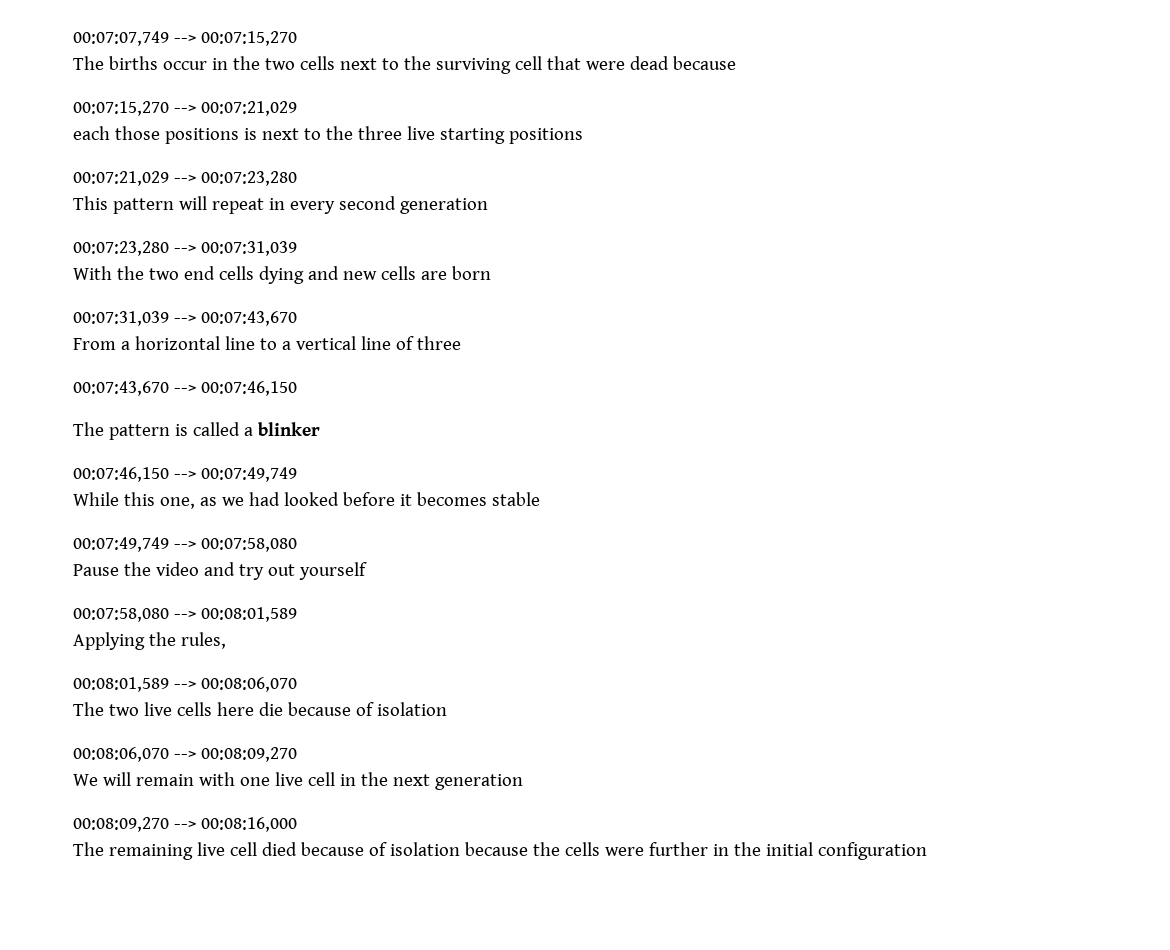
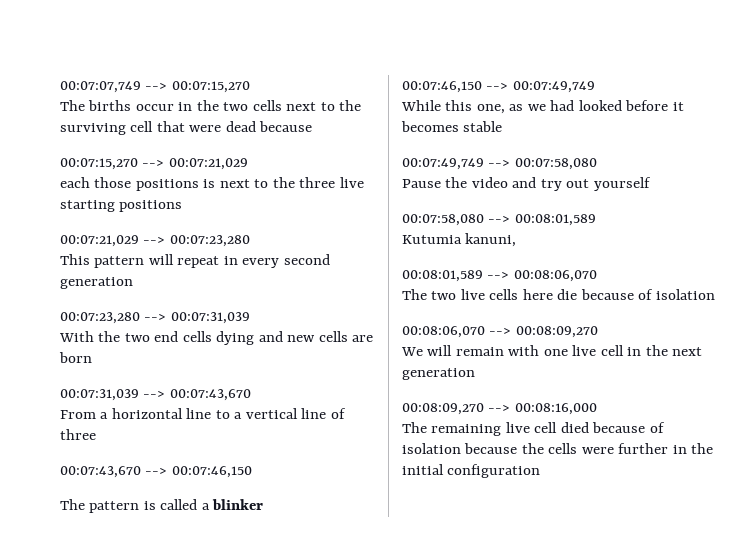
[73,632,226,650] Applying the rules, -> [402,233,517,247] Kutumia kanuni,

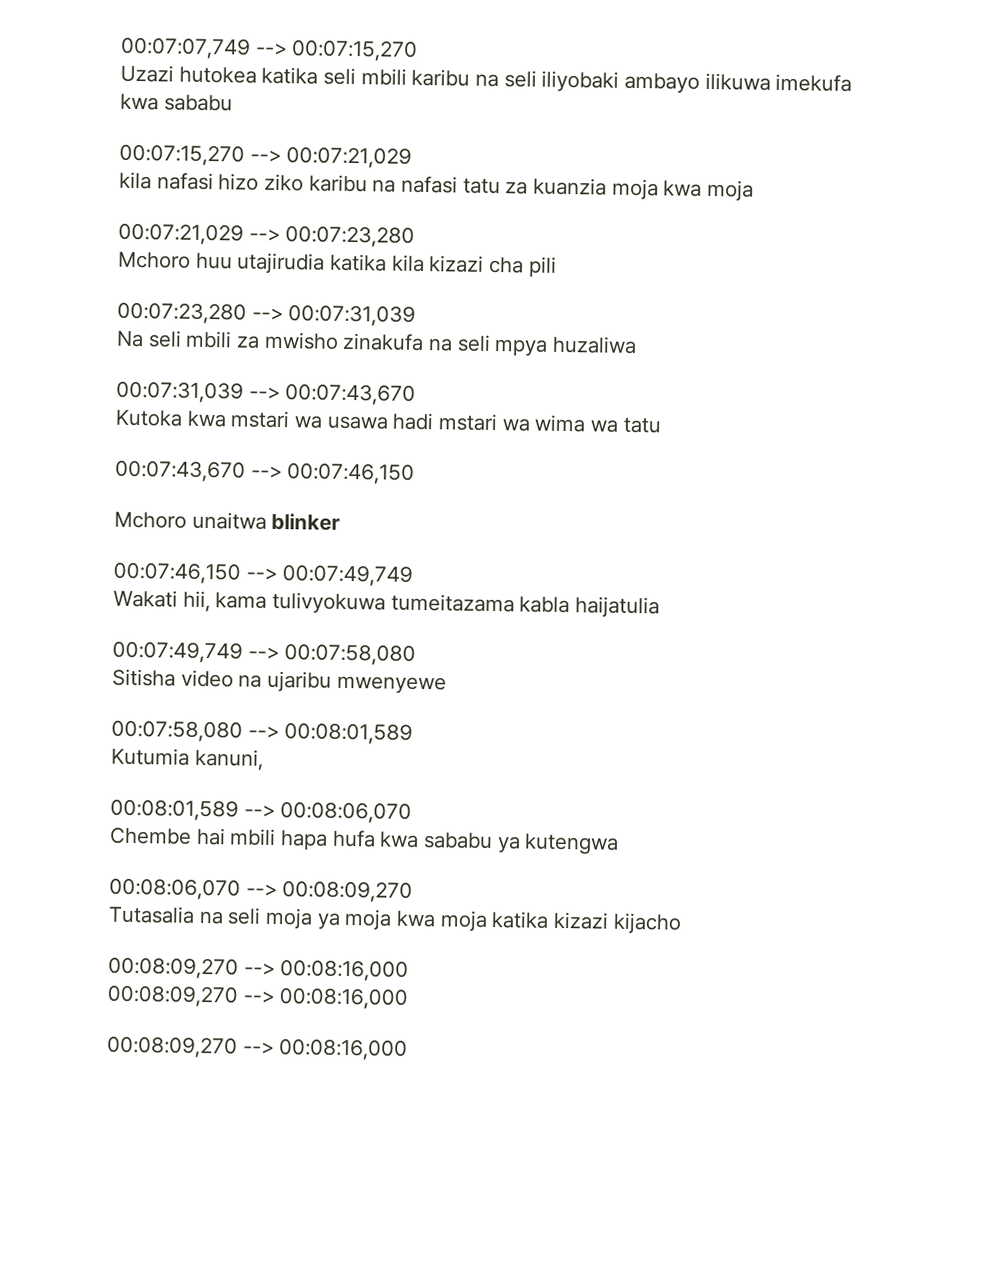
[60,100,362,111] [60,121,313,135] [60,158,248,170] [60,177,364,191] [60,200,183,212] [60,235,250,247] [60,254,330,268] [60,277,133,289] [60,312,250,324] [59,331,374,345] [59,352,92,363] [60,389,251,401] [60,408,346,419] [60,429,96,440] [60,466,252,478] [60,499,264,513] [402,81,595,93] [401,100,684,114] [401,121,503,132] [402,158,597,170] [402,177,651,191] The births occur in the two cells next to the surviving cell that were dead because // 00:07:15,270 --> 00:07:21,029 // each those positions is next to the three live starting positions // 00:07:21,029 --> 00:07:23,280 // This pattern will repeat in every second generation // 00:07:23,280 --> 00:07:31,039 // With the two end cells dying and new cells are born // 00:07:31,039 --> 00:07:43,670 // From a horizontal line to a vertical line of three // 00:07:43,670 --> 00:07:46,150 // The pattern is called a blinker // 00:07:46,150 --> 00:07:49,749 // While this one, as we had looked before it becomes stable // 00:07:49,749 --> 00:07:58,080 // Pause the video and try out yourself -> [120,64,853,94] [120,93,233,112] [119,143,413,169] [119,171,755,202] [118,222,416,248] [118,251,557,278] [117,301,417,327] [116,330,638,357] [116,380,417,406] [115,409,661,434] [115,459,416,485] [114,511,341,531] [113,561,414,587] [113,589,661,619] [112,640,417,666] [112,668,447,695] Uzazi hutokea katika seli mbili karibu na seli iliyobaki ambayo ilikuwa imekufa kwa sababu // 00:07:15,270 --> 00:07:21,029 // kila nafasi hizo ziko karibu na nafasi tatu za kuanzia moja kwa moja // 00:07:21,029 --> 00:07:23,280 // Mchoro huu utajirudia katika kila kizazi cha pili // 00:07:23,280 --> 00:07:31,039 // Na seli mbili za mwisho zinakufa na seli mpya huzaliwa // 00:07:31,039 --> 00:07:43,670 // Kutoka kwa mstari wa usawa hadi mstari wa wima wa tatu // 00:07:43,670 --> 00:07:46,150 // Mchoro unaitwa blinker // 00:07:46,150 --> 00:07:49,749 // Wakati hii, kama tulivyokuwa tumeitazama kabla haijatulia // 00:07:49,749 --> 00:07:58,080 // Sitisha video na ujaribu mwenyewe
[402,289,715,300] [402,326,598,338] [401,345,703,356] [402,368,475,380] [402,403,597,415] [402,422,665,436] [402,443,714,454] [402,464,541,478] The two live cells here die because of isolation // 00:08:06,070 --> 00:08:09,270 // We will remain with one live cell in the next generation // 00:08:09,270 --> 00:08:16,000 // The remaining live cell died because of isolation because the cells were further in the initial configuration -> [109,826,620,855] [109,877,414,903] [108,905,682,935] [108,956,410,982] [107,984,409,1010] [107,1035,409,1061] Chembe hai mbili hapa hufa kwa sababu ya kutengwa // 00:08:06,070 --> 00:08:09,270 // Tutasalia na seli moja ya moja kwa moja katika kizazi kijacho // 00:08:09,270 --> 00:08:16,000 // 00:08:09,270 --> 00:08:16,000 // 00:08:09,270 --> 00:08:16,000

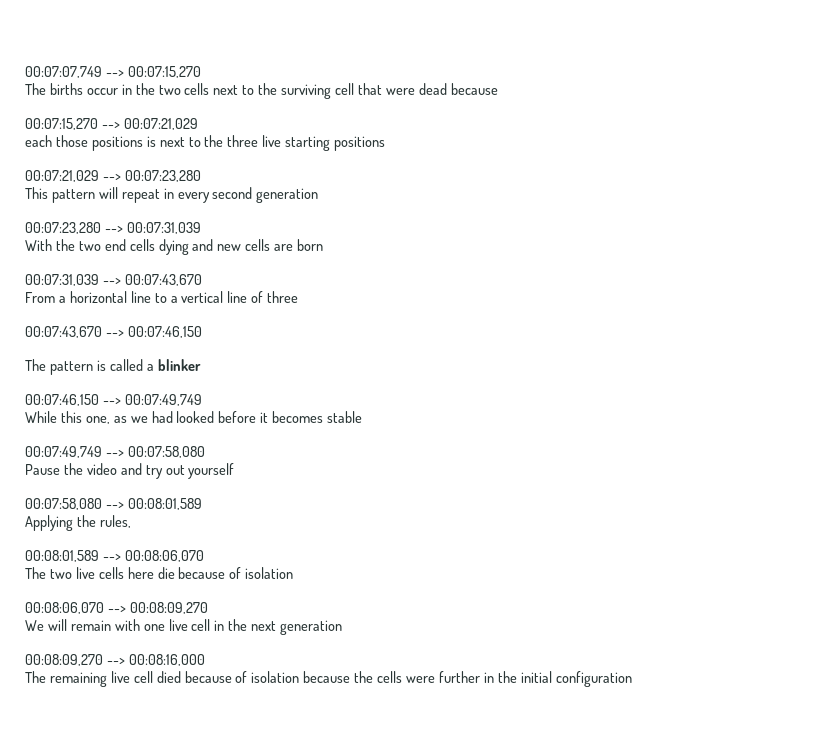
[120,64,853,94] [120,93,233,112] [119,143,413,169] [119,171,755,202] [118,222,416,248] [118,251,557,278] [117,301,417,327] [116,330,638,357] [116,380,417,406] [115,409,661,434] [115,459,416,485] [114,511,341,531] [113,561,414,587] [113,589,661,619] [112,640,417,666] [112,668,447,695] Uzazi hutokea katika seli mbili karibu na seli iliyobaki ambayo ilikuwa imekufa kwa sababu // 00:07:15,270 --> 00:07:21,029 // kila nafasi hizo ziko karibu na nafasi tatu za kuanzia moja kwa moja // 00:07:21,029 --> 00:07:23,280 // Mchoro huu utajirudia katika kila kizazi cha pili // 00:07:23,280 --> 00:07:31,039 // Na seli mbili za mwisho zinakufa na seli mpya huzaliwa // 00:07:31,039 --> 00:07:43,670 // Kutoka kwa mstari wa usawa hadi mstari wa wima wa tatu // 00:07:43,670 --> 00:07:46,150 // Mchoro unaitwa blinker // 00:07:46,150 --> 00:07:49,749 // Wakati hii, kama tulivyokuwa tumeitazama kabla haijatulia // 00:07:49,749 --> 00:07:58,080 // Sitisha video na ujaribu mwenyewe -> [25,83,498,99] [25,118,198,130] [25,135,386,151] [25,170,201,182] [25,187,319,203] [25,222,201,234] [25,239,324,255] [25,274,202,286] [25,291,299,303] [25,326,202,338] [25,359,201,375] [25,394,202,406] [25,411,363,424] [25,446,205,458] [25,463,235,479] The births occur in the two cells next to the surviving cell that were dead because // 00:07:15,270 --> 00:07:21,029 // each those positions is next to the three live starting positions // 00:07:21,029 --> 00:07:23,280 // This pattern will repeat in every second generation // 00:07:23,280 --> 00:07:31,039 // With the two end cells dying and new cells are born // 00:07:31,039 --> 00:07:43,670 // From a horizontal line to a vertical line of three // 00:07:43,670 --> 00:07:46,150 // The pattern is called a blinker // 00:07:46,150 --> 00:07:49,749 // While this one, as we had looked before it becomes stable // 00:07:49,749 --> 00:07:58,080 // Pause the video and try out yourself
[111,747,264,771] Kutumia kanuni, -> [25,515,131,531] Applying the rules,
[109,826,620,855] [109,877,414,903] [108,905,682,935] [108,956,410,982] [107,984,409,1010] [107,1035,409,1061] Chembe hai mbili hapa hufa kwa sababu ya kutengwa // 00:08:06,070 --> 00:08:09,270 // Tutasalia na seli moja ya moja kwa moja katika kizazi kijacho // 00:08:09,270 --> 00:08:16,000 // 00:08:09,270 --> 00:08:16,000 // 00:08:09,270 --> 00:08:16,000 -> [25,567,294,579] [25,602,208,614] [25,619,343,635] [25,654,205,666] [25,671,632,687] The two live cells here die because of isolation // 00:08:06,070 --> 00:08:09,270 // We will remain with one live cell in the next generation // 00:08:09,270 --> 00:08:16,000 // The remaining live cell died because of isolation because the cells were further in the initial configuration

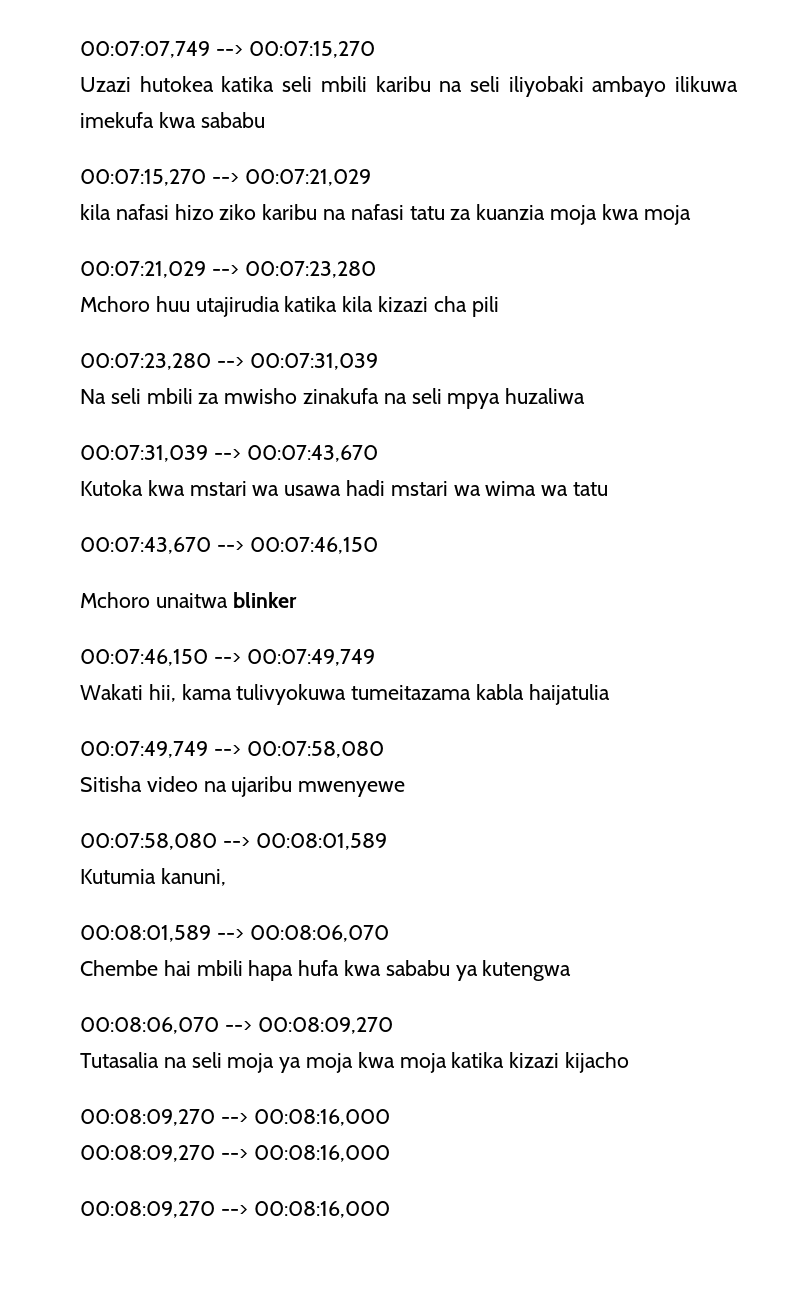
[25,83,498,99] [25,118,198,130] [25,135,386,151] [25,170,201,182] [25,187,319,203] [25,222,201,234] [25,239,324,255] [25,274,202,286] [25,291,299,303] [25,326,202,338] [25,359,201,375] [25,394,202,406] [25,411,363,424] [25,446,205,458] [25,463,235,479] The births occur in the two cells next to the surviving cell that were dead because // 00:07:15,270 --> 00:07:21,029 // each those positions is next to the three live starting positions // 00:07:21,029 --> 00:07:23,280 // This pattern will repeat in every second generation // 00:07:23,280 --> 00:07:31,039 // With the two end cells dying and new cells are born // 00:07:31,039 --> 00:07:43,670 // From a horizontal line to a vertical line of three // 00:07:43,670 --> 00:07:46,150 // The pattern is called a blinker // 00:07:46,150 --> 00:07:49,749 // While this one, as we had looked before it becomes stable // 00:07:49,749 --> 00:07:58,080 // Pause the video and try out yourself -> [80,76,738,97] [80,112,265,128] [80,169,371,186] [80,204,691,225] [80,261,376,278] [80,296,499,317] [80,353,378,370] [80,388,586,409] [80,445,378,462] [80,480,609,496] [80,537,378,554] [80,592,297,608] [80,649,375,666] [80,684,610,705] [80,741,384,758] [80,776,406,797] Uzazi hutokea katika seli mbili karibu na seli iliyobaki ambayo ilikuwa imekufa kwa sababu // 00:07:15,270 --> 00:07:21,029 // kila nafasi hizo ziko karibu na nafasi tatu za kuanzia moja kwa moja // 00:07:21,029 --> 00:07:23,280 // Mchoro huu utajirudia katika kila kizazi cha pili // 00:07:23,280 --> 00:07:31,039 // Na seli mbili za mwisho zinakufa na seli mpya huzaliwa // 00:07:31,039 --> 00:07:43,670 // Kutoka kwa mstari wa usawa hadi mstari wa wima wa tatu // 00:07:43,670 --> 00:07:46,150 // Mchoro unaitwa blinker // 00:07:46,150 --> 00:07:49,749 // Wakati hii, kama tulivyokuwa tumeitazama kabla haijatulia // 00:07:49,749 --> 00:07:58,080 // Sitisha video na ujaribu mwenyewe
[25,515,131,531] Applying the rules, -> [80,868,226,886] Kutumia kanuni,
[25,567,294,579] [25,602,208,614] [25,619,343,635] [25,654,205,666] [25,671,632,687] The two live cells here die because of isolation // 00:08:06,070 --> 00:08:09,270 // We will remain with one live cell in the next generation // 00:08:09,270 --> 00:08:16,000 // The remaining live cell died because of isolation because the cells were further in the initial configuration -> [80,960,572,981] [80,1017,393,1034] [80,1052,630,1073] [80,1109,390,1126] [80,1145,390,1162] [80,1201,390,1218] Chembe hai mbili hapa hufa kwa sababu ya kutengwa // 00:08:06,070 --> 00:08:09,270 // Tutasalia na seli moja ya moja kwa moja katika kizazi kijacho // 00:08:09,270 --> 00:08:16,000 // 00:08:09,270 --> 00:08:16,000 // 00:08:09,270 --> 00:08:16,000

